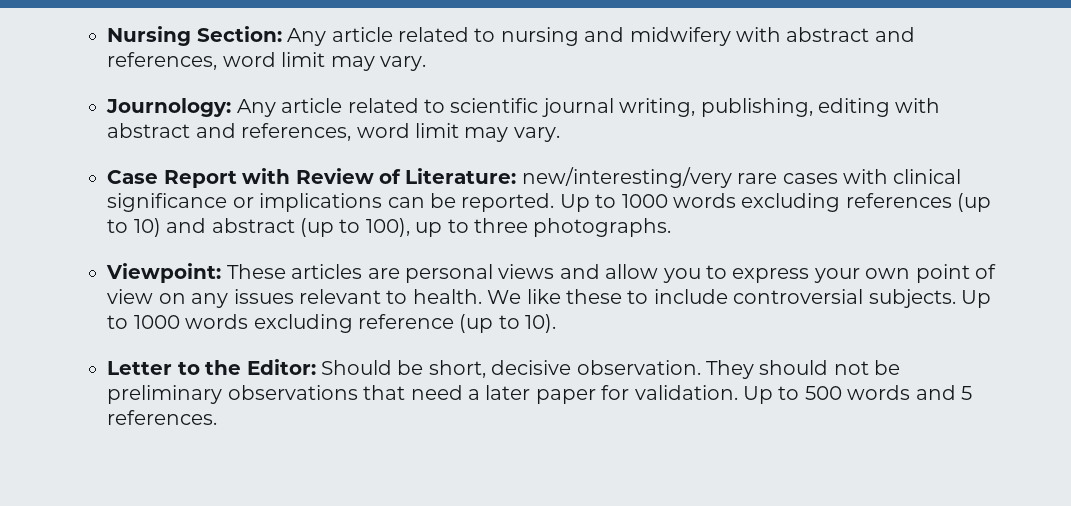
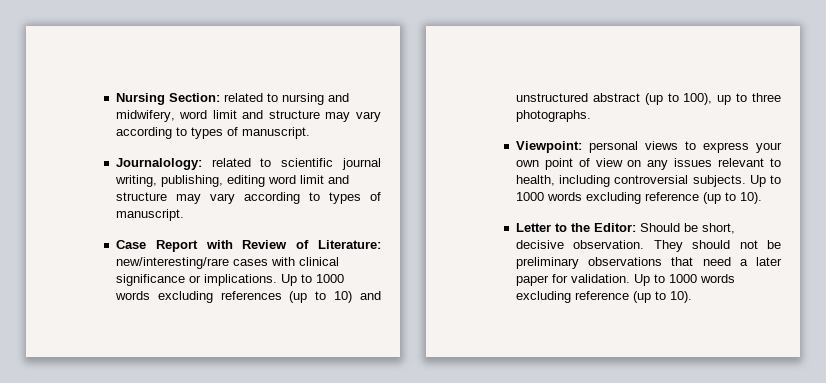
[287,27,393,46] Any article -> (220, 97) none
[629,27,915,46] [107,52,426,71] [106,98,343,117] midwifery with abstract and references, word limit may vary. // Journology: Any article -> [115,110,381,122] [115,127,310,139] [115,158,202,170] midwifery, word limit and structure may vary according to types of manuscript. // Journalology:
[895,98,941,113] [107,123,560,142] with abstract and references, word limit may vary. -> [267,175,349,184] [115,192,381,204] [115,209,184,221] word limit and structure may vary according to types of manuscript.
[521,167,778,188] new/interesting/very rare -> [115,257,229,269] new/interesting/rare
[259,193,555,212] implications can be reported. -> [203,274,277,286] implications.
(207, 225) none -> [515,93,588,102] unstructured
[226,264,701,283] These articles are personal views and allow you -> [588,141,678,153] personal views
[412,289,728,304] health. We like these to include -> [515,175,611,187] health, including
[804,385,972,400] [107,410,218,425] 500 words and 5 references. -> [668,274,735,283] [515,291,692,303] 1000 words excluding reference (up to 10).

